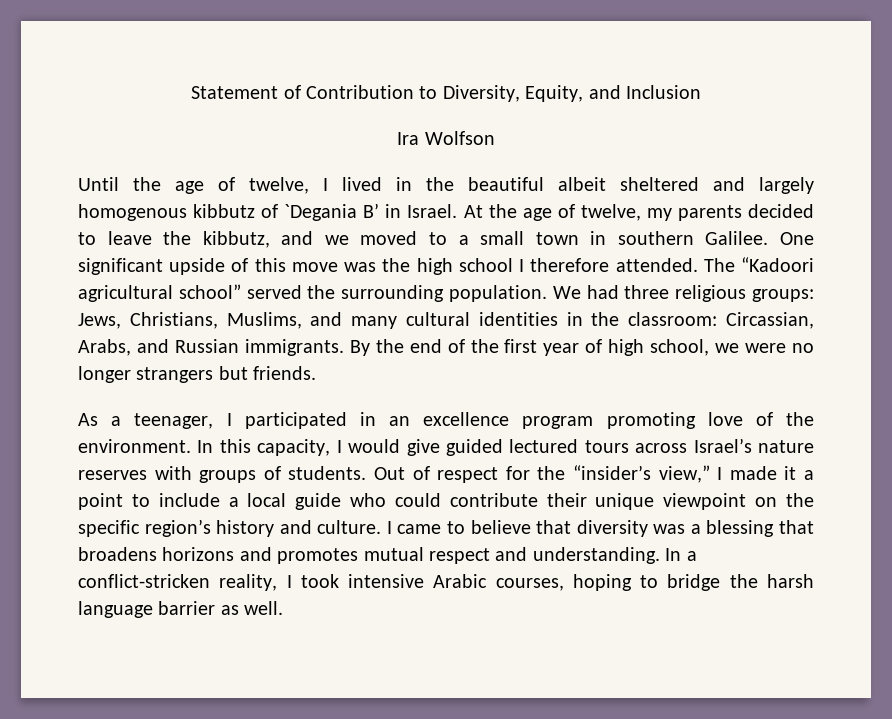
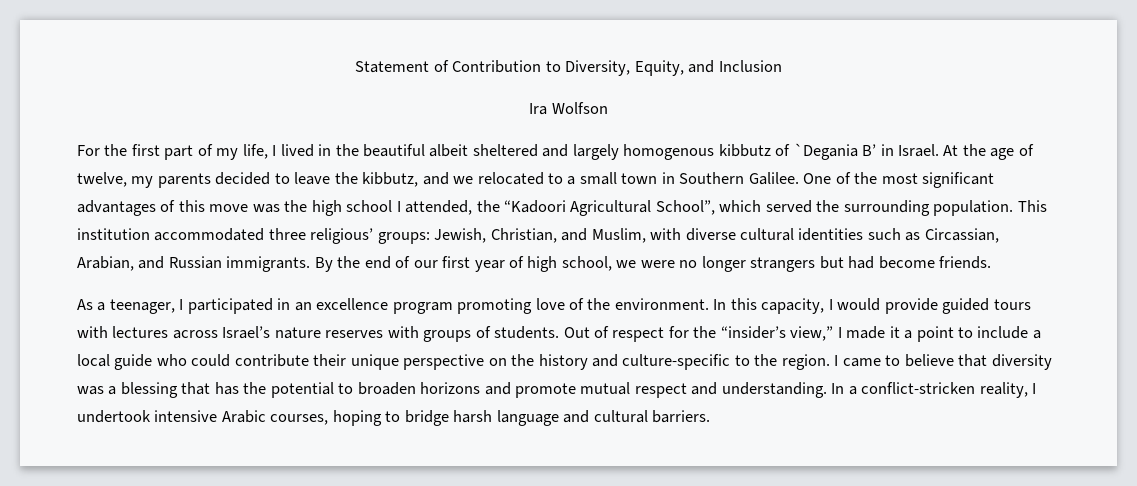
[78,177,309,194] Until the age of twelve, -> [77,144,268,160] For the first part of my life,
[360,231,418,245] moved -> [477,172,544,185] relocated
[617,231,694,245] southern -> [679,172,745,184] Southern
[78,258,226,275] significant upside -> [835,172,995,188] [77,200,156,216] of the most significant advantages
[530,257,815,272] [78,284,814,302] [78,312,814,329] [78,339,131,356] therefore attended. The “Kadoori agricultural school” served the surrounding population. We had three religious groups: Jews, Christians, Muslims, and many cultural identities in the classroom: Circassian, Arabs, -> [405,200,1047,216] [77,228,999,244] [77,256,134,271] attended, the “Kadoori Agricultural School”, which served the surrounding population. This institution accommodated three religious’ groups: Jewish, Christian, and Muslim, with diverse cultural identities such as Circassian, Arabian,
[470,339,499,353] the -> [413,260,438,268] our
(248, 373) none -> [848,256,935,269] had become
[406,439,629,456] give guided lectured tours -> [884,298,1031,314] [77,326,169,338] provide guided tours with lectures
[663,493,747,510] viewpoint -> [403,354,485,370] perspective
[78,519,382,537] specific region’s history and culture. -> [538,354,830,370] history and culture-specific to the region.
[78,547,157,561] broadens -> [214,382,416,398] has the potential to broaden
[277,548,359,564] promotes -> [515,383,577,398] promote
[300,574,339,588] took -> [77,410,151,423] undertook
[729,574,758,588] the -> (449, 418) none
[158,601,284,615] barrier as well. -> [563,410,711,423] and cultural barriers.

